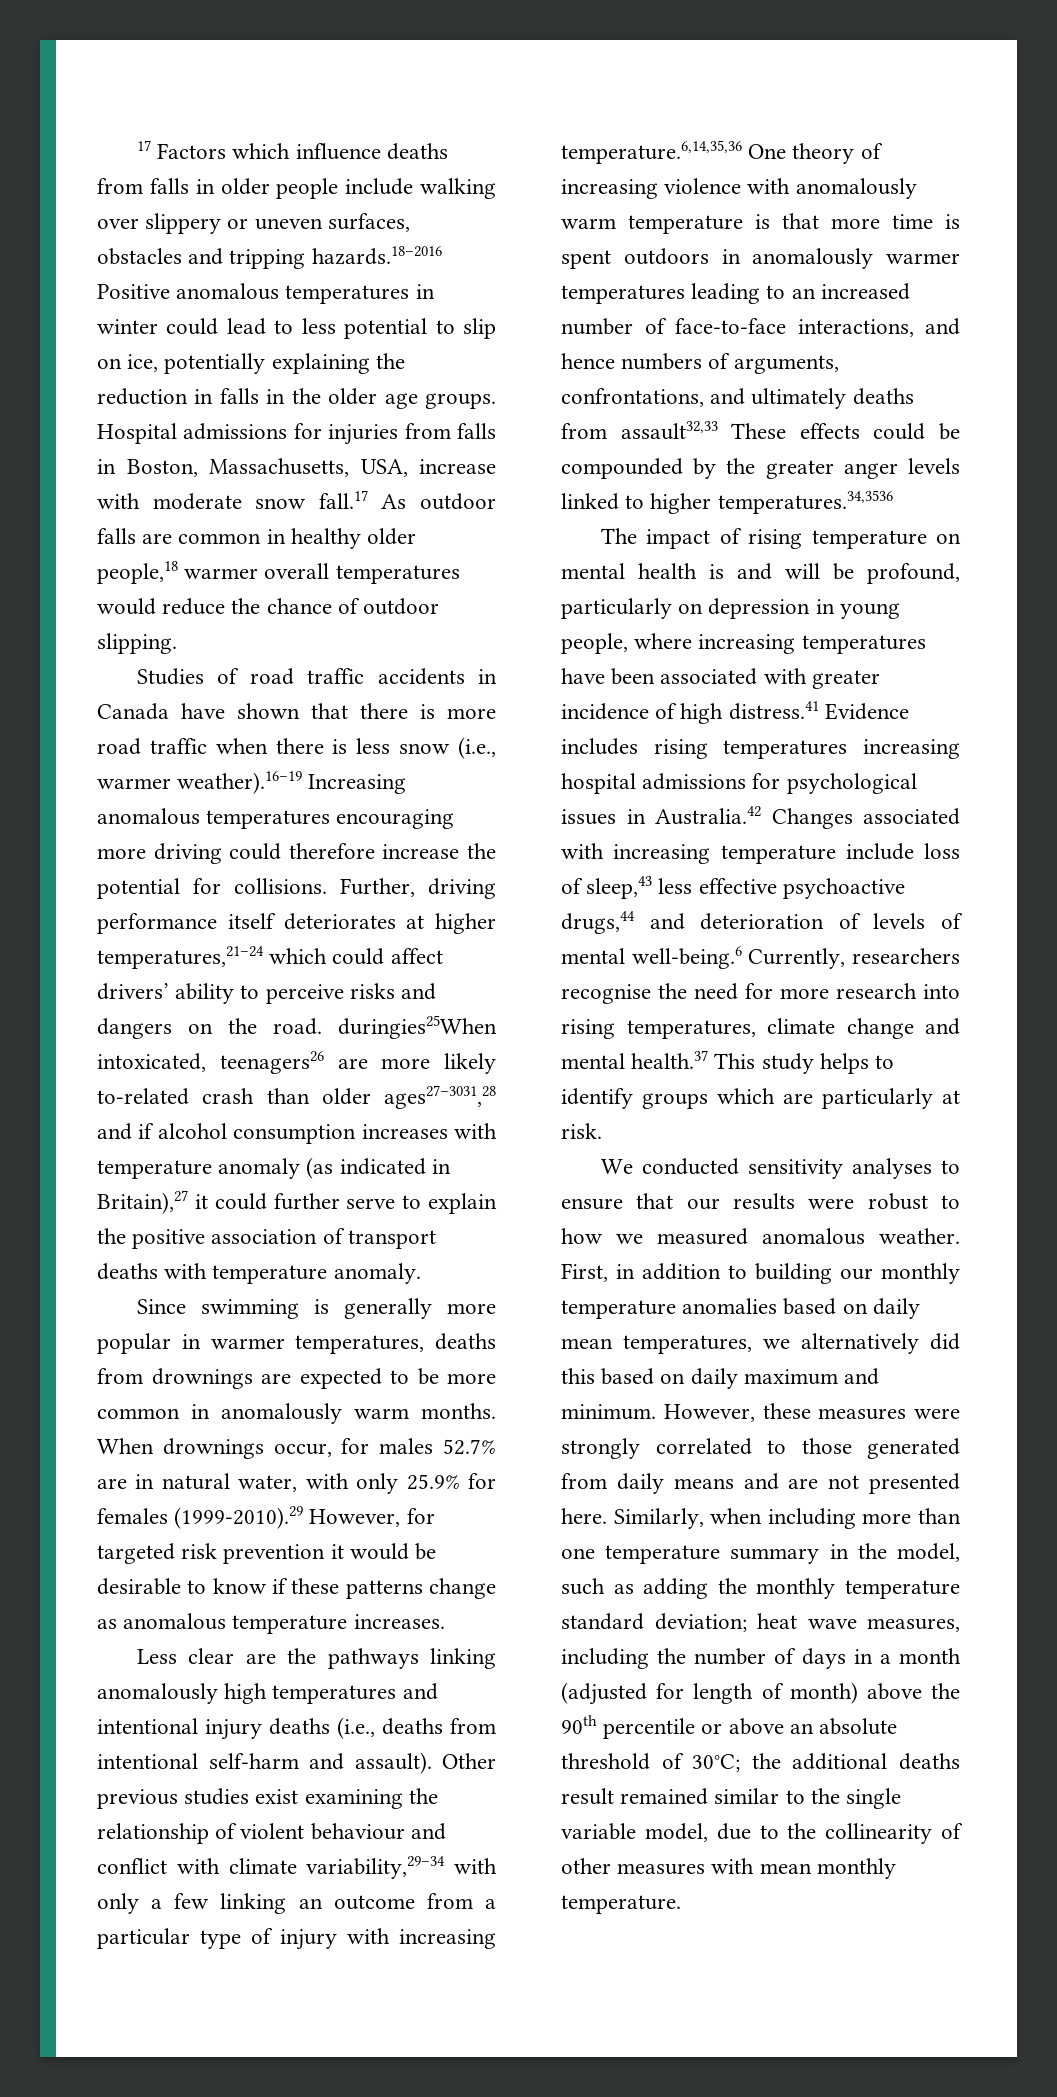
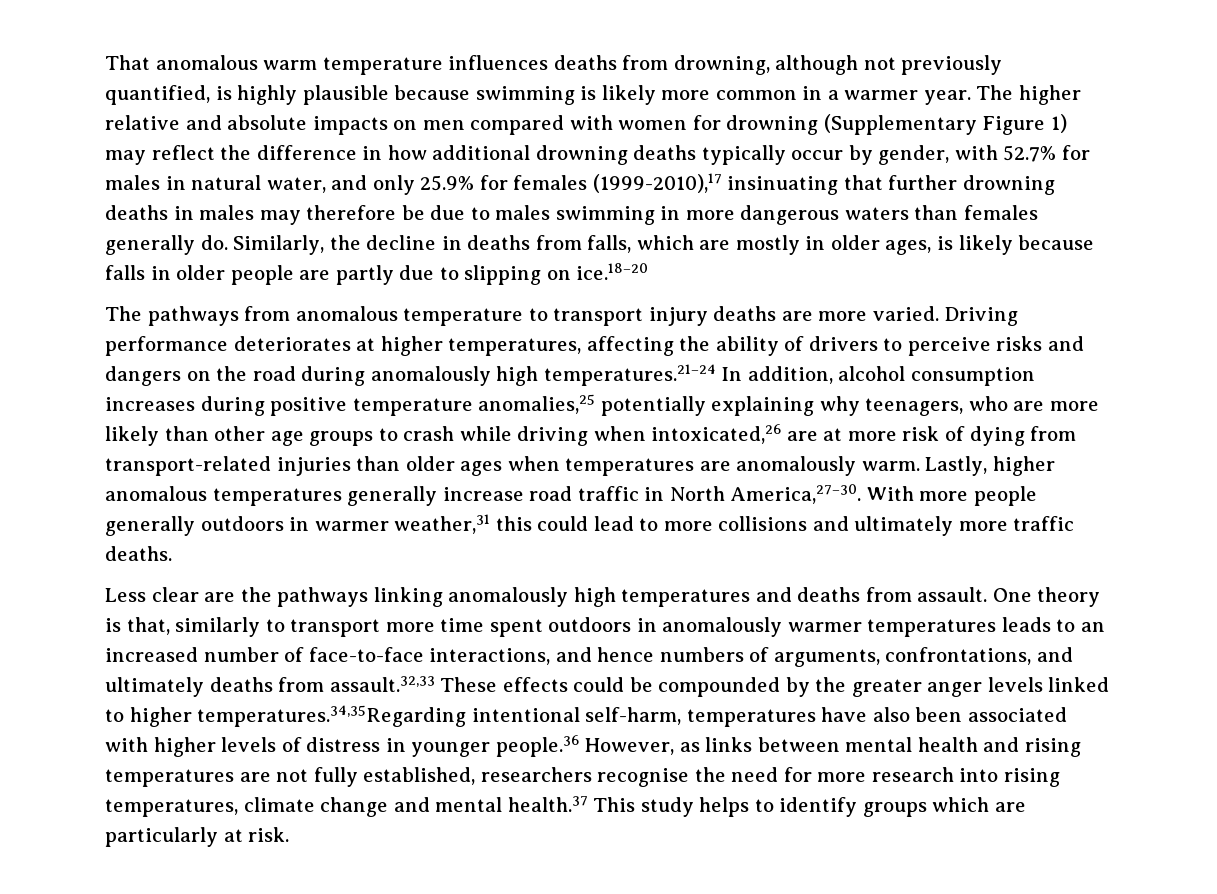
[136,140,448,160] [97,178,496,199] [97,213,410,234] [97,246,442,269] [97,283,435,304] [97,318,496,339] [97,353,405,374] [97,388,496,409] [97,423,496,445] [97,458,496,477] [97,490,496,510] [97,528,417,549] [97,561,460,584] [97,598,440,615] [97,633,177,654] [136,668,497,685] [97,703,496,720] [97,737,496,759] [97,771,407,794] [97,808,455,829] [97,843,496,864] [97,878,496,899] [97,913,496,934] [97,946,443,969] [97,983,235,1004] 17 Factors which influence deaths from falls in older people include walking over slippery or uneven surfaces, obstacles and tripping hazards.18–2016 Positive anomalous temperatures in winter could lead to less potential to slip on ice, potentially explaining the reduction in falls in the older age groups. Hospital admissions for injuries from falls in Boston, Massachusetts, USA, increase with moderate snow fall.17 As outdoor falls are common in healthy older people,18 warmer overall temperatures would reduce the chance of outdoor slipping. // Studies of road traffic accidents in Canada have shown that there is more road traffic when there is less snow (i.e., warmer weather).16–19 Increasing anomalous temperatures encouraging more driving could therefore increase the potential for collisions. Further, driving performance itself deteriorates at higher temperatures,21–24 which could affect drivers’ ability -> [105,55,1003,75] [105,85,1082,105] [105,114,1067,135] [105,145,1091,165] [105,173,1055,195] [105,205,1039,225] [105,235,1095,255] [105,263,649,285] [105,306,1019,326] [105,336,878,356] That anomalous warm temperature influences deaths from drowning, although not previously quantified, is highly plausible because swimming is likely more common in a warmer year. The higher relative and absolute impacts on men compared with women for drowning (Supplementary Figure 1) may reflect the difference in how additional drowning deaths typically occur by gender, with 52.7% for males in natural water, and only 25.9% for females (1999-2010),17 insinuating that further drowning deaths in males may therefore be due to males swimming in more dangerous waters than females generally do. Similarly, the decline in deaths from falls, which are mostly in older ages, is likely because falls in older people are partly due to slipping on ice.18–20 // The pathways from anomalous temperature to transport injury deaths are more varied. Driving performance deteriorates at higher temperatures, affecting the ability of drivers
[273,1015,497,1039] [97,1051,496,1074] [97,1085,496,1109] [97,1123,497,1144] [97,1157,451,1179] [97,1190,497,1214] [97,1228,436,1249] [97,1263,421,1284] [136,1298,496,1319] [97,1333,496,1354] [97,1368,496,1389] [97,1403,496,1424] [97,1438,497,1459] [97,1473,496,1494] [97,1506,435,1529] [97,1543,437,1564] [97,1578,497,1599] [97,1613,445,1634] road. duringies25When intoxicated, teenagers26 are more likely to-related crash than older ages27–3031,28 and if alcohol consumption increases with temperature anomaly (as indicated in Britain),27 it could further serve to explain the positive association of transport deaths with temperature anomaly. // Since swimming is generally more popular in warmer temperatures, deaths from drownings are expected to be more common in anomalously warm months. When drownings occur, for males 52.7% are in natural water, with only 25.9% for females (1999-2010).29 However, for targeted risk prevention it would be desirable to know if these patterns change as anomalous temperature increases. -> [252,364,1035,386] [105,394,1099,416] [105,424,1077,446] [105,456,1055,476] [105,484,1037,506] [105,514,1075,536] [105,546,172,561] road during anomalously high temperatures.21–24 In addition, alcohol consumption increases during positive temperature anomalies,25 potentially explaining why teenagers, who are more likely than other age groups to crash while driving when intoxicated,26 are at more risk of dying from transport-related injuries than older ages when temperatures are anomalously warm. Lastly, higher anomalous temperatures generally increase road traffic in North America,27–30. With more people generally outdoors in warmer weather,31 this could lead to more collisions and ultimately more traffic deaths.
[97,1717,496,1740] [97,1752,496,1774] [97,1788,438,1809] [97,1823,446,1844] [97,1856,497,1879] [97,1893,496,1914] [97,1928,496,1950] [561,140,883,164] [561,178,917,199] [561,213,819,234] intentional injury deaths (i.e., deaths from intentional self-harm and assault). Other previous studies exist examining the relationship of violent behaviour and conflict with climate variability,29–34 with only a few linking an outcome from a particular type of injury with increasing temperature.6,14,35,36 One theory of increasing violence with anomalously warm temperature is that -> [797,587,1101,607] [105,617,381,637] deaths from assault. One theory is that, similarly to transport
[945,214,960,229] is -> (485, 625) none
[691,283,761,304] leading -> [1001,617,1051,632] leads
[620,421,718,440] assault32,33 -> [329,676,435,692] assault.32,33
[717,490,893,514] [600,528,961,549] [561,563,960,584] [561,598,900,619] [561,633,796,654] temperatures.34,3536 // The impact of rising temperature on mental health is and will be profound, particularly on depression in young people, where increasing -> [197,705,682,727] temperatures.34,35Regarding intentional self-harm,
(605, 676) none -> [872,707,910,722] also
[811,670,880,689] [561,701,909,724] [561,738,960,759] [561,773,917,794] [561,806,960,829] [561,843,960,864] [561,876,905,899] [561,911,963,934] [561,946,846,969] greater incidence of high distress.41 Evidence includes rising temperatures increasing hospital admissions for psychological issues in Australia.42 Changes associated with increasing temperature include loss of sleep,43 less effective psychoactive drugs,44 and deterioration of levels of mental well-being.6 Currently, -> [153,735,1082,757] [105,767,476,787] higher levels of distress in younger people.36 However, as links between mental health and rising temperatures are not fully established,
[600,1158,960,1179] [561,1193,960,1210] [561,1228,960,1245] [561,1263,960,1284] [561,1298,920,1319] [561,1333,960,1354] [561,1368,880,1389] [561,1403,960,1422] [561,1438,960,1459] [561,1473,960,1494] [561,1508,961,1529] [561,1543,960,1564] [561,1578,960,1599] [561,1613,960,1632] [561,1648,961,1669] [561,1682,960,1705] [561,1715,898,1739] [561,1753,960,1772] [561,1788,902,1809] [561,1823,963,1844] [561,1858,896,1879] [561,1895,681,1914] // We conducted sensitivity analyses to ensure that our results were robust to how we measured anomalous weather. First, in addition to building our monthly temperature anomalies based on daily mean temperatures, we alternatively did this based on daily maximum and minimum. However, these measures were strongly correlated to those generated from daily means and are not presented here. Similarly, when including more than one temperature summary in the model, such as adding the monthly temperature standard deviation; heat wave measures, including the number of days in a month (adjusted for length of month) above the 90th percentile or above an absolute threshold of 30°C; the additional deaths result remained similar to the single variable model, due to the collinearity of other measures with mean monthly temperature. -> (290, 834) none

